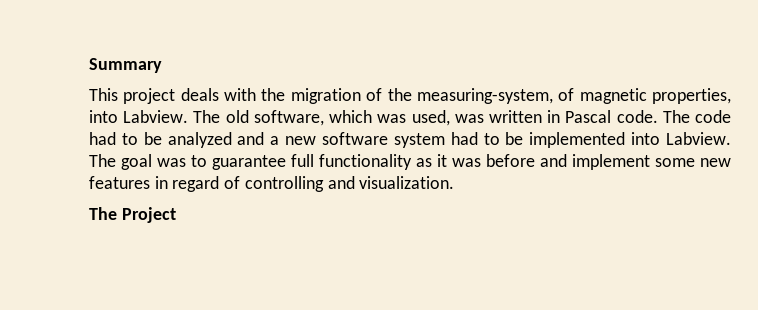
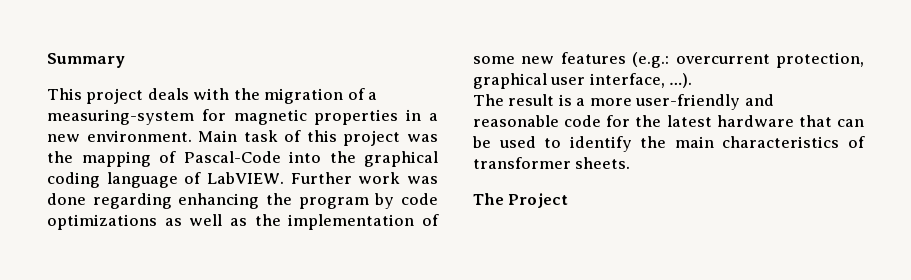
[387,88,732,104] [89,110,731,126] [89,132,731,148] [89,154,731,170] [89,176,455,192] the measuring-system, of magnetic properties, into Labview. The old software, which was used, was written in Pascal code. The code had to be analyzed and a new software system had to be implemented into Labview. The goal was to guarantee full functionality as it was before and implement some new features in regard of controlling and visualization. -> [368,92,378,100] [47,109,439,125] [47,130,438,146] [47,151,438,167] [47,172,438,188] [47,193,438,209] [47,214,439,230] [473,52,864,68] [473,73,693,89] [473,94,774,110] [473,115,864,127] [472,136,865,152] [473,157,631,169] a measuring-system for magnetic properties in a new environment. Main task of this project was the mapping of Pascal-Code into the graphical coding language of LabVIEW. Further work was done regarding enhancing the program by code optimizations as well as the implementation of some new features (e.g.: overcurrent protection, graphical user interface, …). // The result is a more user-friendly and reasonable code for the latest hardware that can be used to identify the main characteristics of transformer sheets.

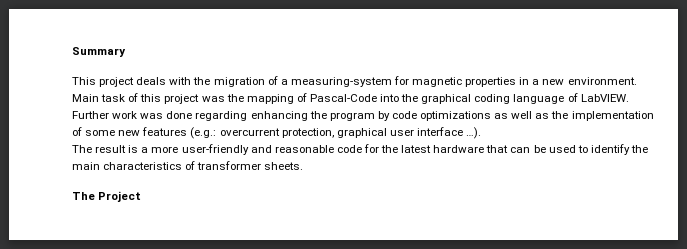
[589,73,665,88] interface, -> [416,127,463,136] interface

